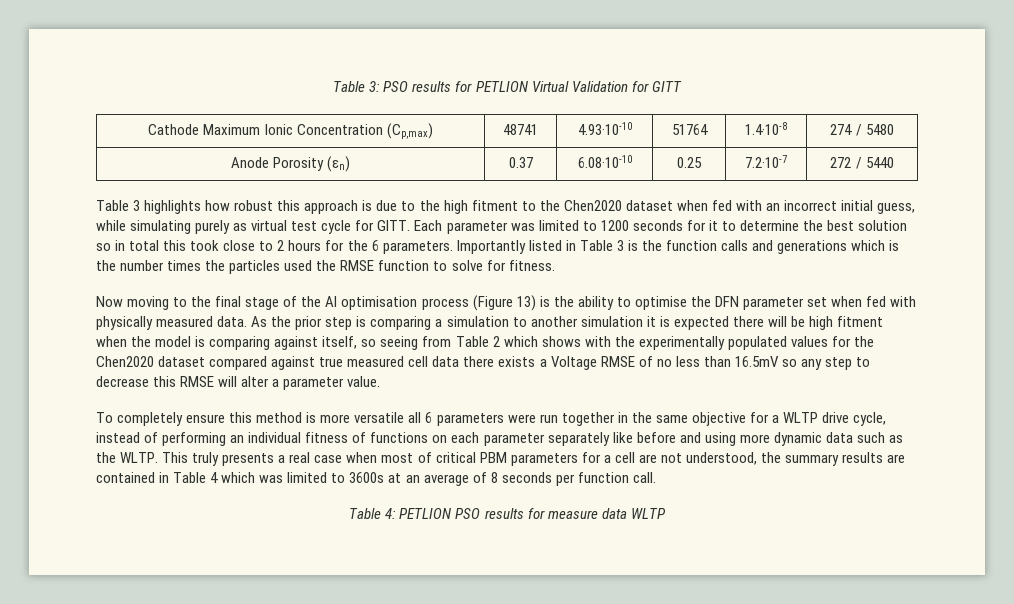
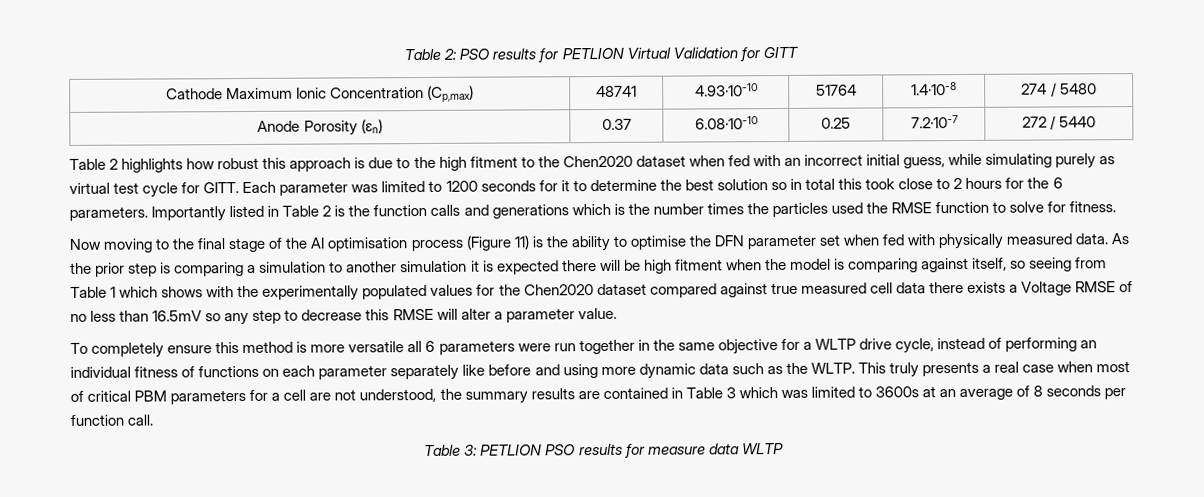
[333,81,381,92] Table 3: -> [404,48,458,61] Table 2:
[133,200,141,211] 3 -> [109,158,119,170] 2
[616,240,624,251] 3 -> [322,205,332,217] 2
[516,295,536,311] 13) -> [513,235,530,250] 11)
[492,336,500,347] 2 -> [110,286,117,298] 1
[210,472,219,483] 4 -> [725,387,736,399] 3
[385,508,397,519] 4: -> [464,444,479,456] 3:

